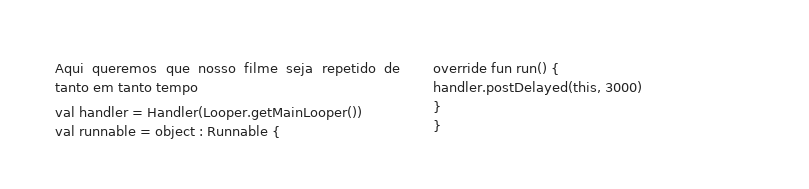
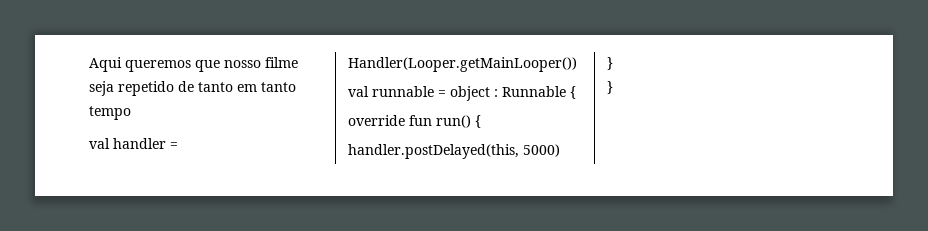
[604,81,642,93] 3000) -> [523,144,560,157] 5000)

